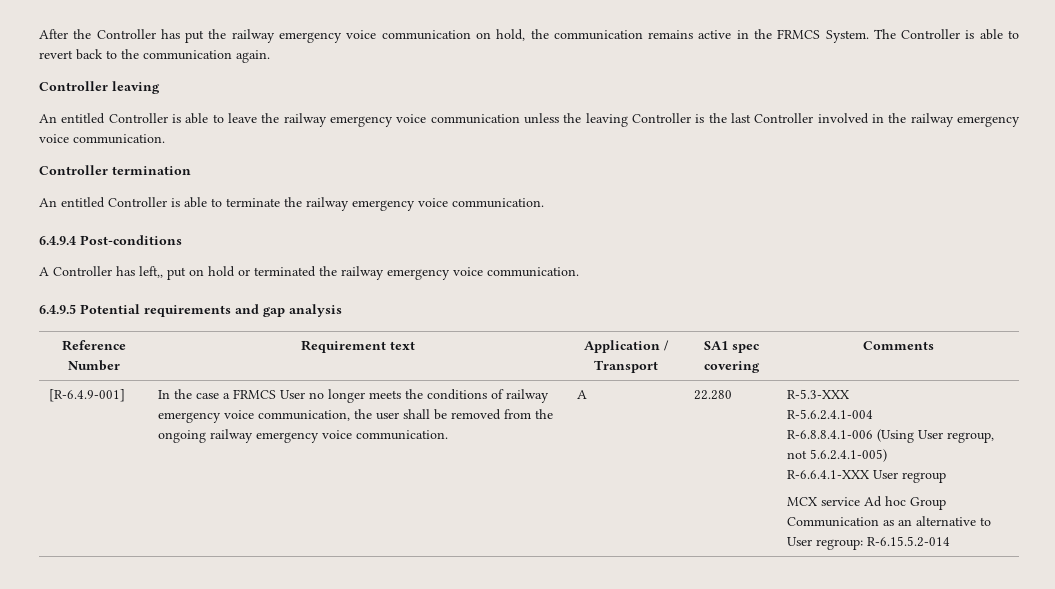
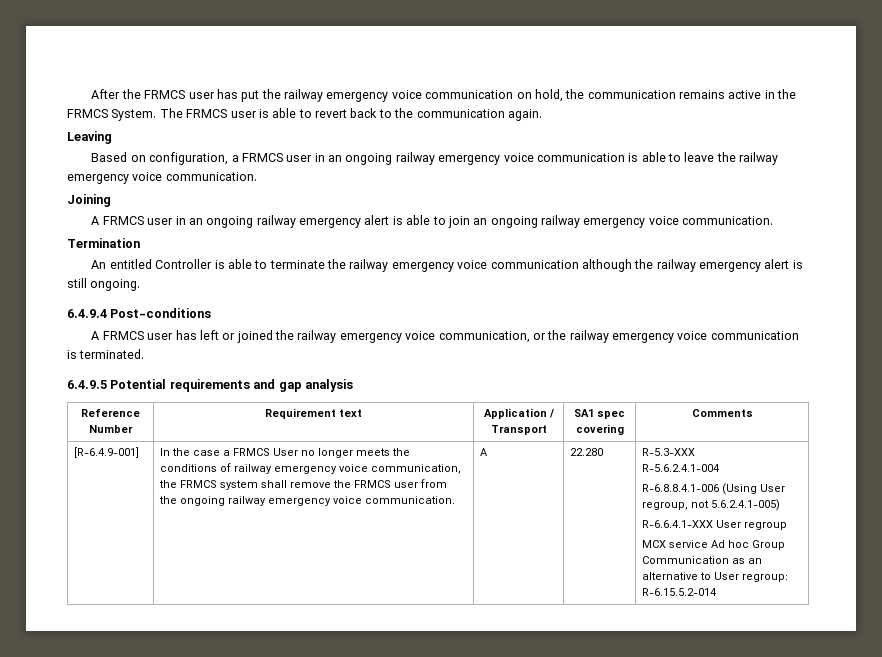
[96,29,156,39] Controller -> [144,90,215,99] FRMCS user
[901,29,961,39] Controller -> [186,109,257,118] FRMCS user
[39,81,160,94] [39,113,168,124] Controller leaving // An entitled Controller -> [67,131,112,144] [91,152,625,165] Leaving // Based on configuration, a FRMCS user in an ongoing railway emergency voice communication
[430,113,1021,127] [39,134,165,144] [39,165,191,175] communication unless the leaving Controller is the last Controller involved in the railway emergency voice communication. // Controller termination -> [165,172,257,181] [67,194,111,207] [91,215,774,228] [67,238,140,248] communication. // Joining // A FRMCS user in an ongoing railway emergency alert is able to join an ongoing railway emergency voice communication. // Termination
[452,198,544,208] [39,235,182,245] [39,266,579,280] communication. // 6.4.9.4 Post-conditions // A Controller has left,, put on hold or terminated the railway emergency voice communication. -> [490,259,803,272] [67,278,141,291] [67,308,212,318] [91,330,799,343] [67,349,145,359] communication although the railway emergency alert is still ongoing. // 6.4.9.4 Post-conditions // A FRMCS user has left or joined the railway emergency voice communication, or the railway emergency voice communication is terminated.
[376,409,502,420] user shall be removed -> [180,480,419,490] FRMCS system shall remove the FRMCS user

